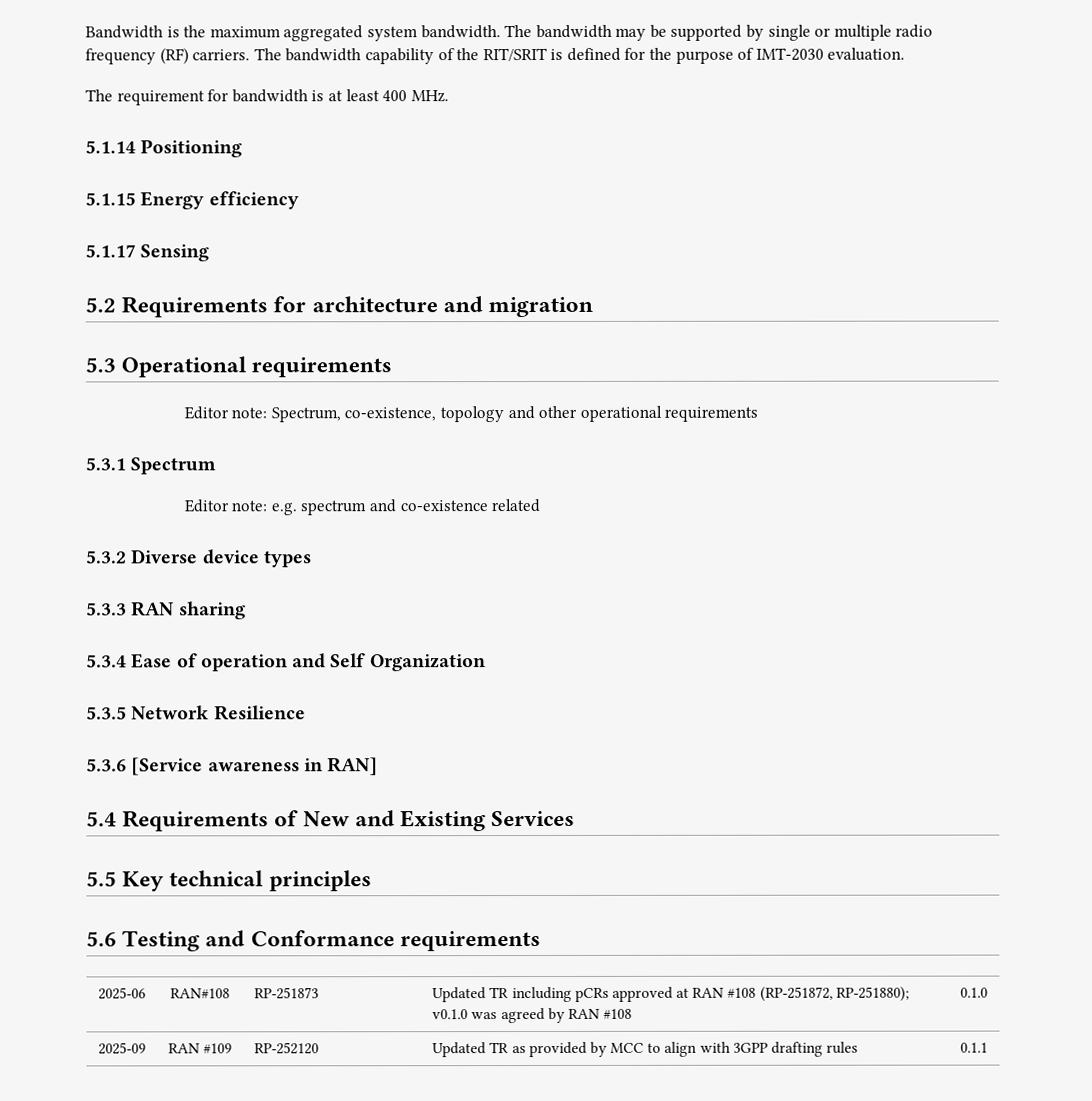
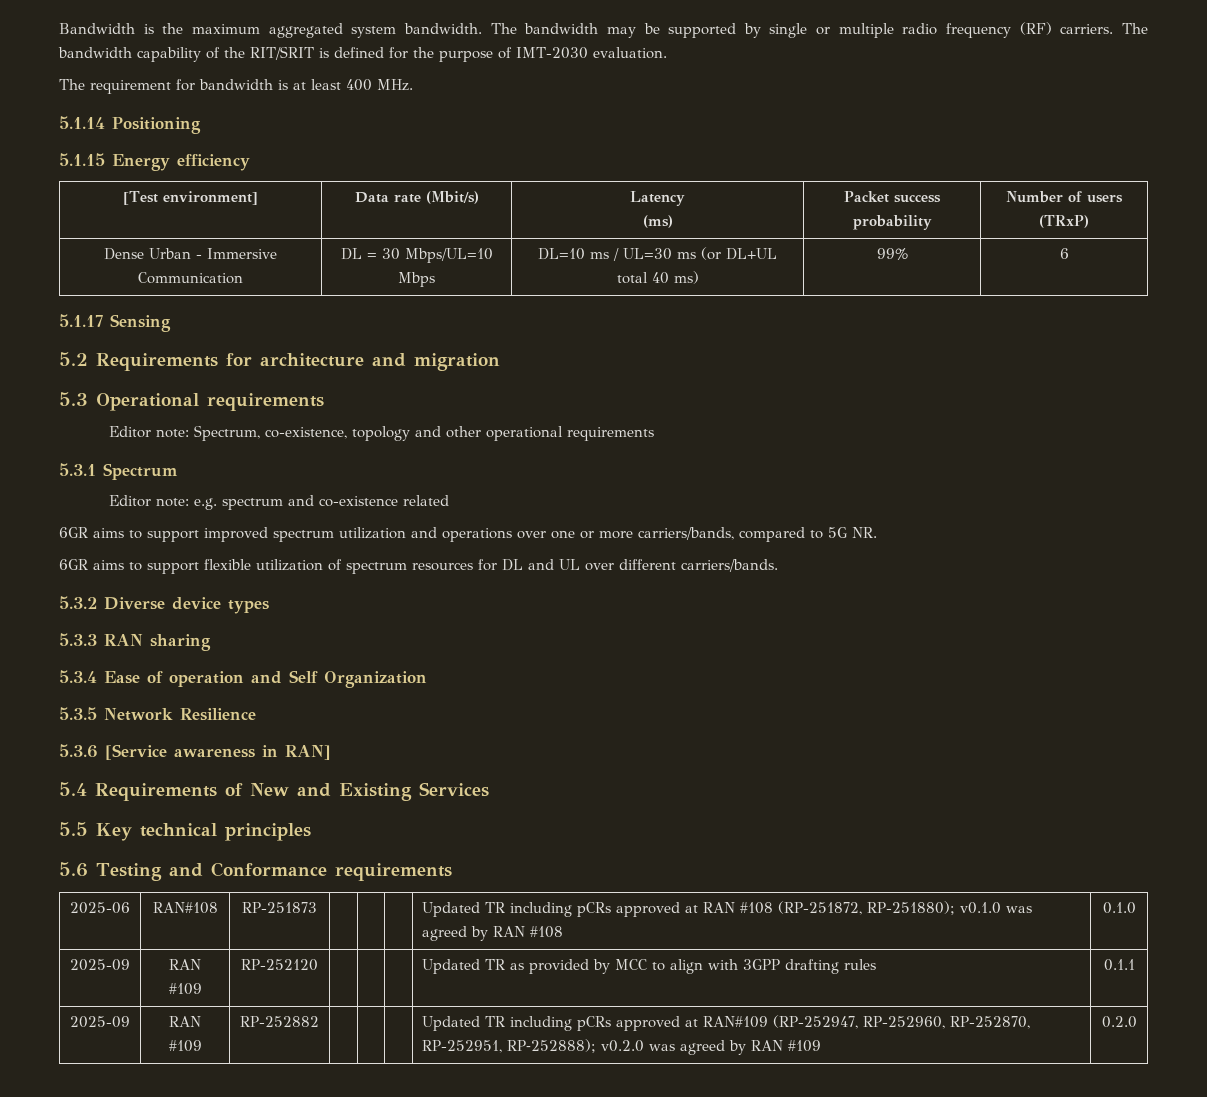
(299, 200) none -> [123,191,258,205] [354,191,479,204] [630,191,685,206] [642,215,673,228] [844,191,941,203] [852,215,932,230] [1006,191,1123,203] [1039,215,1089,228] [104,248,277,260] [138,272,243,284] [340,248,493,263] [398,272,435,287] [538,247,777,261] [616,271,699,284] [876,248,908,260] [1059,248,1069,259] // [Test environment] | Data rate (Mbit/s) | Latency // (ms) | Packet success probability | Number of users (TRxP) // Dense Urban - Immersive Communication | DL = 30 Mbps/UL=10 Mbps | DL=10 ms / UL=30 ms (or DL+UL total 40 ms) | 99% | 6
(541, 506) none -> [59,527,877,542] [59,559,778,574] // 6GR aims to support improved spectrum utilization and operations over one or more carriers/bands, compared to 5G NR. // 6GR aims to support flexible utilization of spectrum resources for DL and UL over different carriers/bands.
(988, 1047) none -> [70,1016,130,1028] [169,1016,201,1027] [168,1040,202,1052] [240,1016,319,1027] [422,1015,1031,1031] [422,1039,822,1055] [1101,1016,1137,1028] // 2025-09 | RAN #109 | RP-252882 | | | | Updated TR including pCRs approved at RAN#109 (RP-252947, RP-252960, RP-252870, RP-252951, RP‑252888); v0.2.0 was agreed by RAN #109 | 0.2.0

